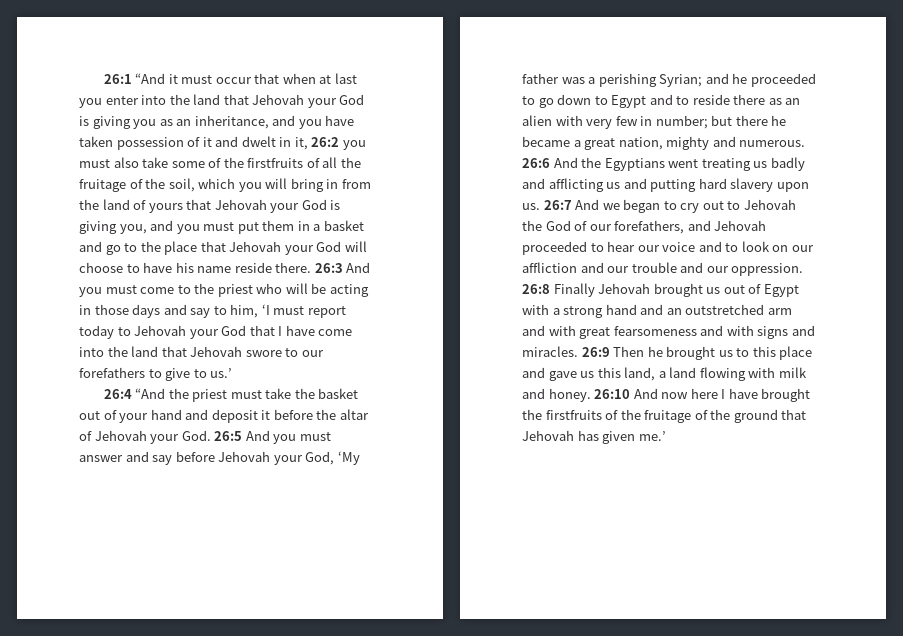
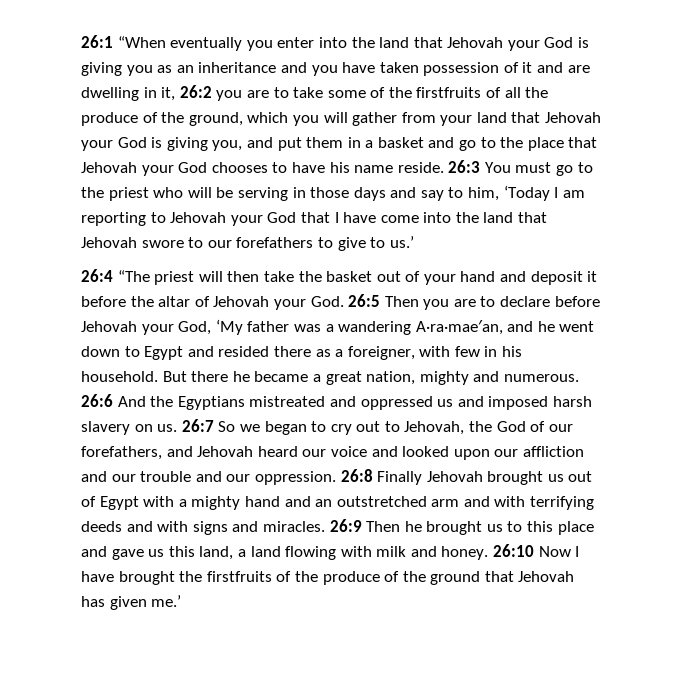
[135,73,357,84] “And it must occur that when at last -> [117,36,243,51] “When eventually
[194,115,269,129] inheritance, -> [198,62,277,73] inheritance
[241,136,276,147] dwelt -> [567,65,590,73] [81,87,139,101] are dwelling
[79,157,139,168] must also -> [246,87,289,98] are to
[79,178,195,192] fruitage of the soil, -> [81,112,243,126] produce of the ground,
[290,178,371,192] [79,199,183,213] bring in from the land of yours -> [352,112,507,126] gather from your land
[176,222,235,234] you must -> (273, 142) none
[344,241,367,252] [79,262,123,273] will choose -> [211,162,268,173] chooses
[234,262,371,273] [79,285,175,297] reside there. 26:3 And you must come -> [397,160,574,176] reside. 26:3 You must go
[329,284,369,297] acting -> [237,187,288,201] serving
[261,304,346,318] [79,325,114,339] ‘I must report today -> [503,185,585,201] [81,212,146,226] ‘Today I am reporting
[135,388,262,402] “And the priest must -> [117,270,260,285] “The priest will then
[245,430,331,444] [79,451,173,465] And you must answer and say -> [384,296,551,310] Then you are to declare
[598,73,816,87] [522,94,801,108] [522,115,733,129] perishing Syrian; and he proceeded to go down to Egypt and to reside there as an alien with very few in number; but -> [338,320,595,335] [81,346,523,360] [81,371,187,382] wandering A·ra·mae′an, and he went down to Egypt and resided there as a foreigner, with few in his household. But
[668,157,805,171] [522,178,809,192] went treating us badly and afflicting us and putting hard slavery upon -> [249,396,592,410] [81,421,153,435] mistreated and oppressed us and imposed harsh slavery on
[575,199,600,210] And -> [218,421,236,432] So
[743,199,796,210] Jehovah -> [404,421,465,435] Jehovah,
[522,241,789,255] proceeded to hear our voice and to look on -> [257,446,490,460] heard our voice and looked upon
[563,306,604,318] strong -> [191,496,241,510] mighty
[579,326,697,339] great fearsomeness -> [530,496,595,510] [81,521,122,532] terrifying deeds
[633,388,718,399] And now here -> [538,546,571,557] Now
[644,410,692,423] fruitage -> [322,571,380,585] produce

